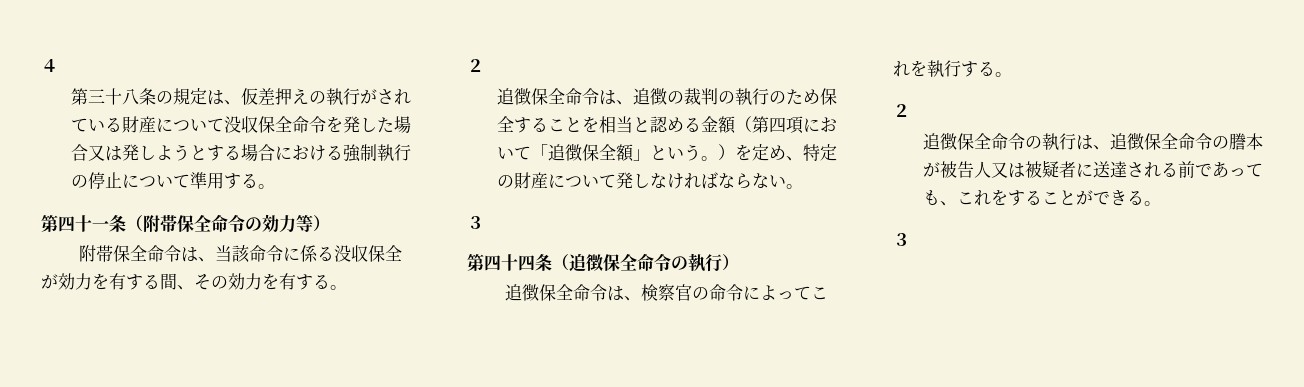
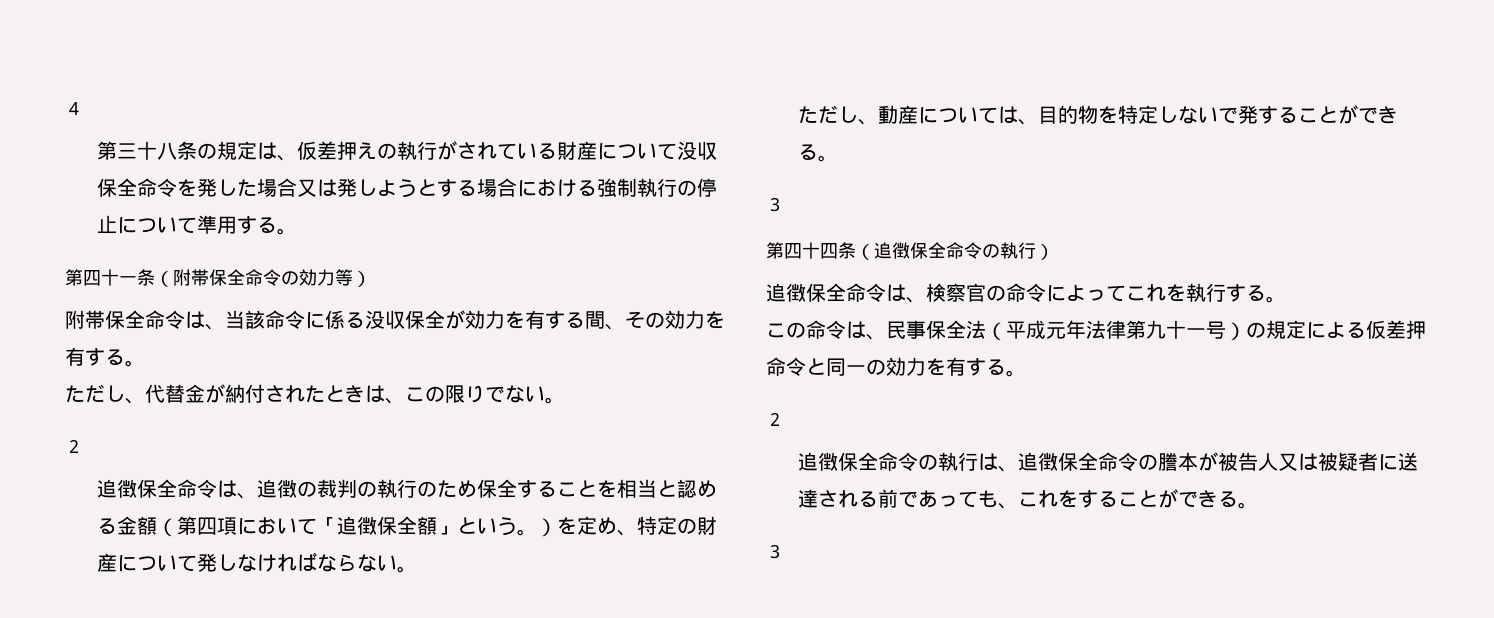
(347, 287) none -> [65,384,565,404] // ただし、代替金が納付されたときは、この限りでない。
(803, 186) none -> [797,105,1398,125] [797,144,838,162] // ただし、動産については、目的物を特定しないで発することができる。
(1012, 74) none -> [766,320,1426,341] [766,357,1026,377] // この命令は、民事保全法（平成元年法律第九十一号）の規定による仮差押命令と同一の効力を有する。

